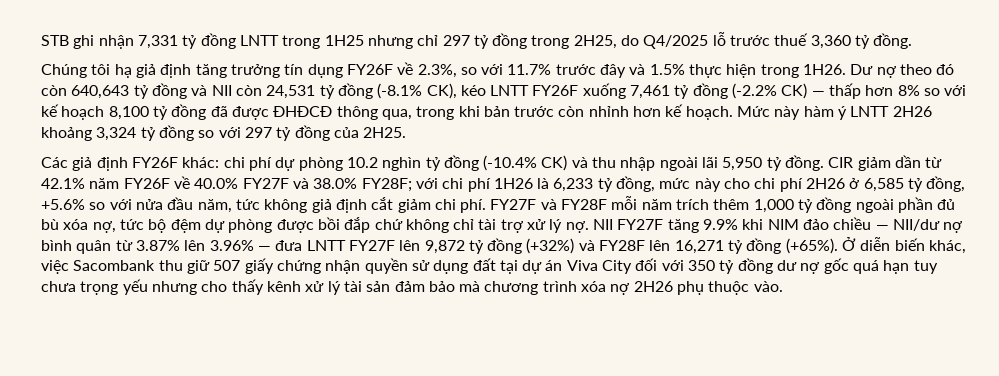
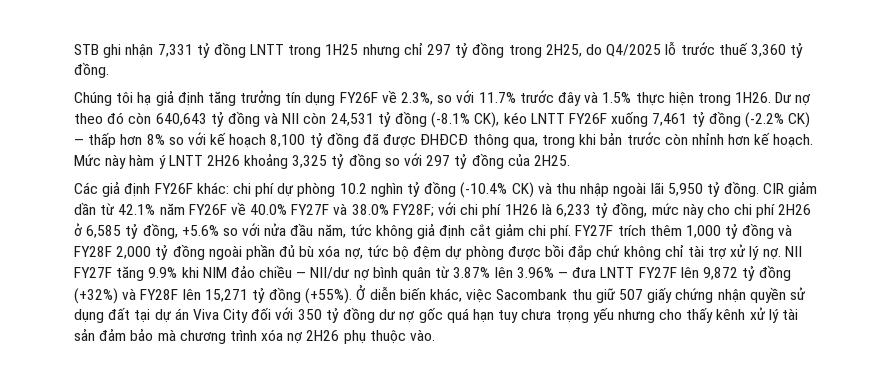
[96,127,137,141] 3,324 -> [292,155,328,168] 3,325
[540,196,672,210] và FY28F mỗi năm -> (614, 230) none
(852, 205) none -> [778,224,793,236] [74,244,205,260] và FY28F 2,000 tỷ đồng
[674,238,838,254] 16,271 tỷ đồng (+65%). -> [204,287,353,304] 15,271 tỷ đồng (+55%).

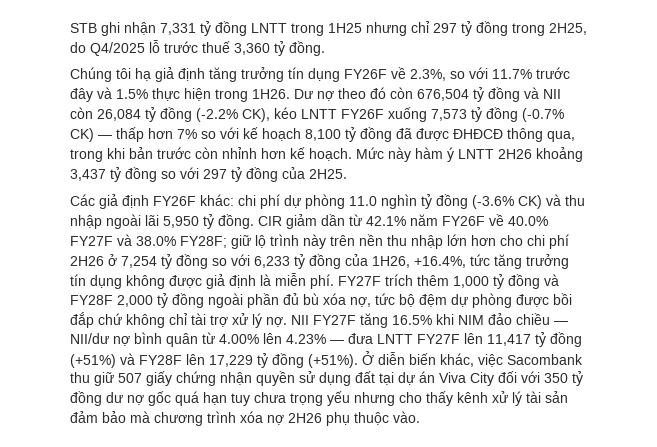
[155,113,207,126] 640,643 -> [417,89,469,101] 676,504
[330,111,471,128] 24,531 tỷ đồng (-8.1% -> [97,107,238,122] 26,084 tỷ đồng (-2.2%
[652,111,784,128] 7,461 tỷ đồng (-2.2% -> [431,107,564,122] 7,573 tỷ đồng (-0.7%
[146,134,165,145] 8% -> [177,129,197,139] 7%
[292,155,328,168] 3,325 -> [70,169,106,181] 3,437
[339,183,367,194] 10.2 -> [349,196,377,206] 11.0
[460,182,508,198] (-10.4% -> [472,195,514,209] (-3.6%
[438,202,704,218] với chi phí 1H26 là 6,233 tỷ đồng, mức này -> [231,234,496,249] giữ lộ trình này trên nền thu nhập lớn hơn
[86,223,546,239] 6,585 tỷ đồng, +5.6% so với nửa đầu năm, tức không giả định cắt giảm chi -> [121,254,569,269] [70,273,306,289] 7,254 tỷ đồng so với 6,233 tỷ đồng của 1H26, +16.4%, tức tăng trưởng tín dụng không được giả định là miễn
[148,267,178,278] 9.9% -> [392,315,432,325] 16.5%
[453,267,554,278] 3.87% lên 3.96% -> [219,333,326,344] 4.00% lên 4.23%
[702,265,792,281] [74,288,118,304] 9,872 tỷ đồng (+32%) -> [487,332,582,347] [70,354,116,368] 11,417 tỷ đồng (+51%)
[204,287,353,304] 15,271 tỷ đồng (+55%). -> [209,353,358,368] 17,229 tỷ đồng (+51%).

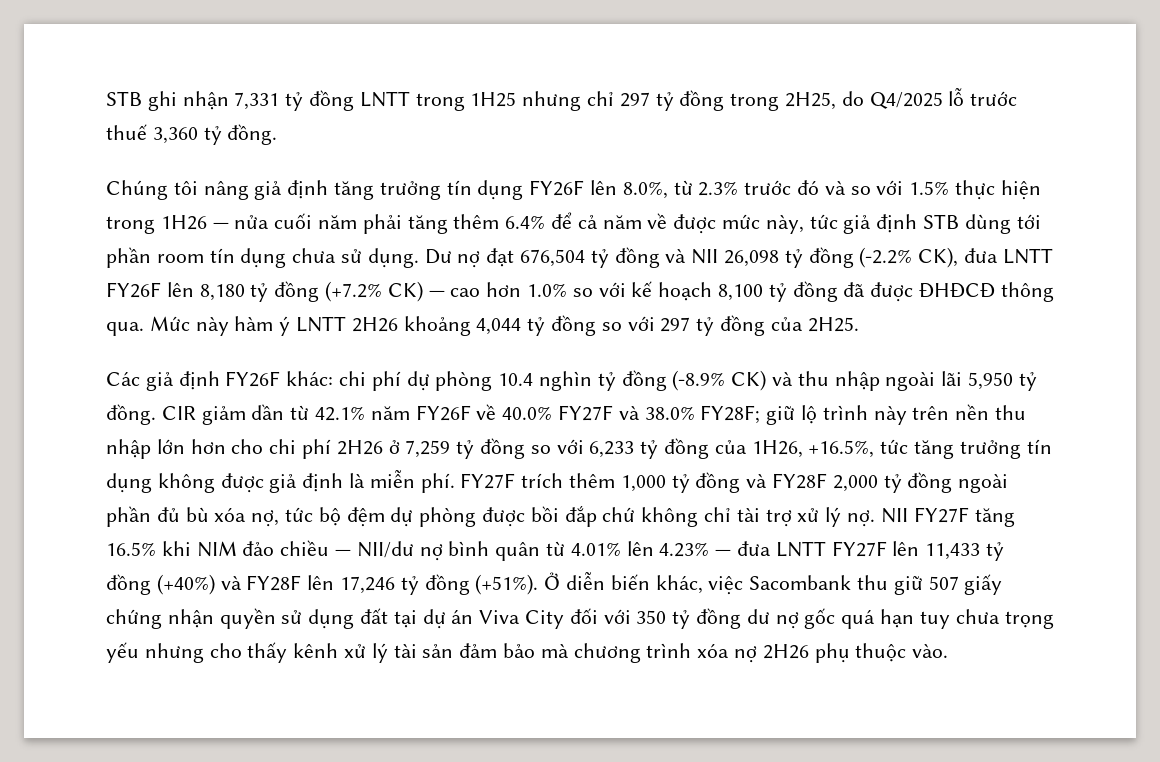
[135,68,151,81] hạ -> [203,181,249,200] nâng
[391,67,570,81] [70,87,413,102] về 2.3%, so với 11.7% trước đây và 1.5% thực hiện trong 1H26. Dư nợ theo đó còn -> [590,180,1041,200] [106,212,1041,234] [106,247,515,268] lên 8.0%, từ 2.3% trước đó và so với 1.5% thực hiện trong 1H26 — nửa cuối năm phải tăng thêm 6.4% để cả năm về được mức này, tức giả định STB dùng tới phần room tín dụng chưa sử dụng. Dư nợ đạt
[70,107,141,121] còn 26,084 -> [724,250,780,267] 26,098
[274,107,297,119] kéo -> [964,248,999,263] đưa
[388,107,564,122] xuống 7,573 tỷ đồng (-0.7% -> [166,281,383,302] lên 8,180 tỷ đồng (+7.2%
[116,127,197,142] thấp hơn 7% -> [450,282,568,297] cao hơn 1.0%
[547,131,575,142] [70,147,352,162] qua, trong khi bản trước còn nhỉnh hơn kế hoạch. -> [106,322,144,336] qua.
[70,169,106,181] 3,437 -> [476,318,522,335] 4,044
[349,196,377,206] 11.0 -> [498,373,534,386] 10.4
[472,195,514,209] (-3.6% -> [672,370,726,391] (-8.9%
[121,256,157,268] 7,254 -> [405,440,451,458] 7,259
[414,256,466,268] +16.4%, -> [808,440,875,458] +16.5%,
[219,334,259,344] 4.00% -> [570,542,621,556] 4.01%
[487,332,582,347] [70,354,116,368] 11,417 tỷ đồng (+51%) -> [925,542,1005,561] [106,574,215,595] 11,433 tỷ đồng (+40%)
[209,355,253,367] 17,229 -> [340,576,396,594] 17,246

